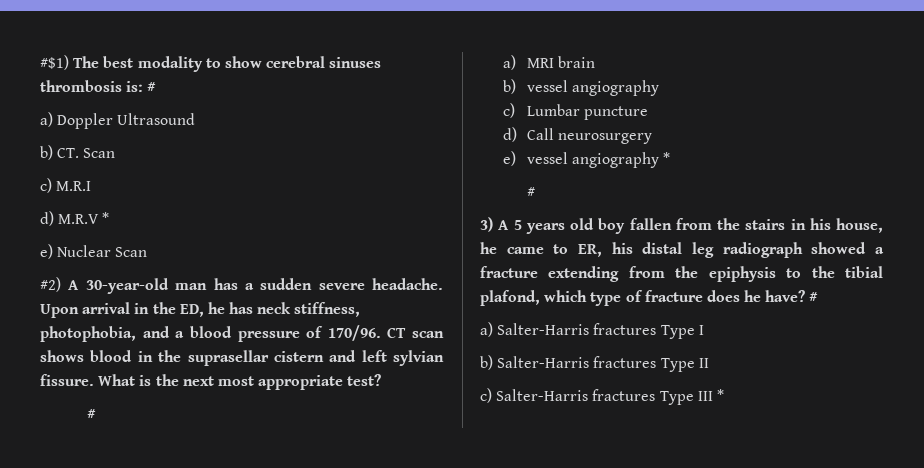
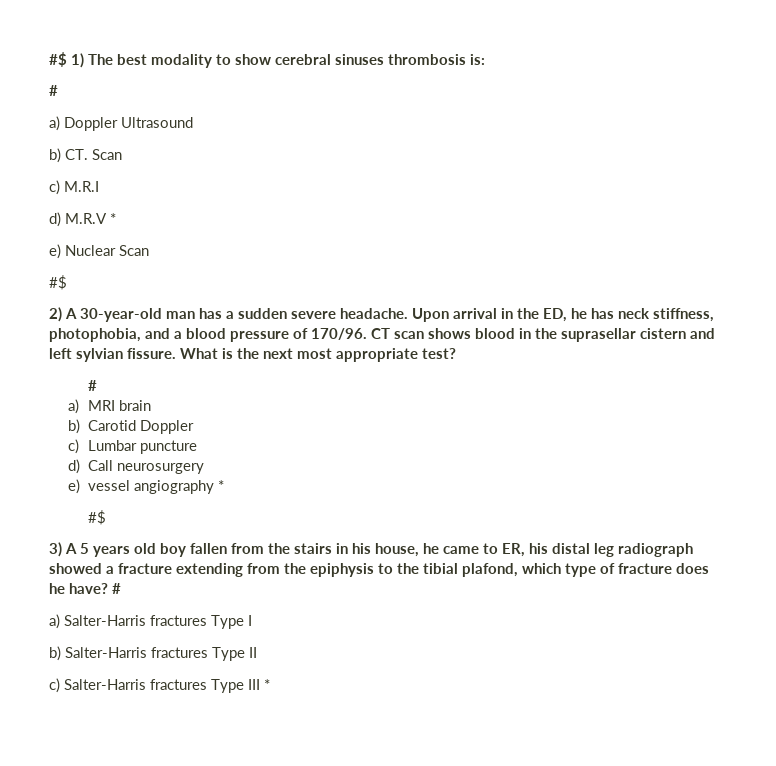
[40,55,69,70] #$1) -> [49,52,84,68] #$ 1)
(144, 86) none -> (485, 59) //
[40,277,61,292] #2) -> [49,275,67,290] [49,307,62,322] #$ // 2)
[526,80,660,96] vessel angiography -> [87,420,194,434] Carotid Doppler
[526,187,535,197] # -> [87,510,106,525] #$

